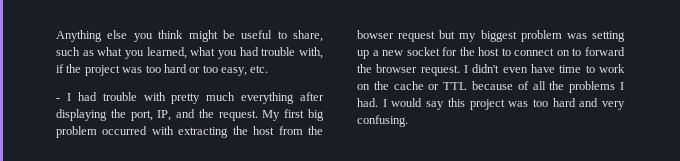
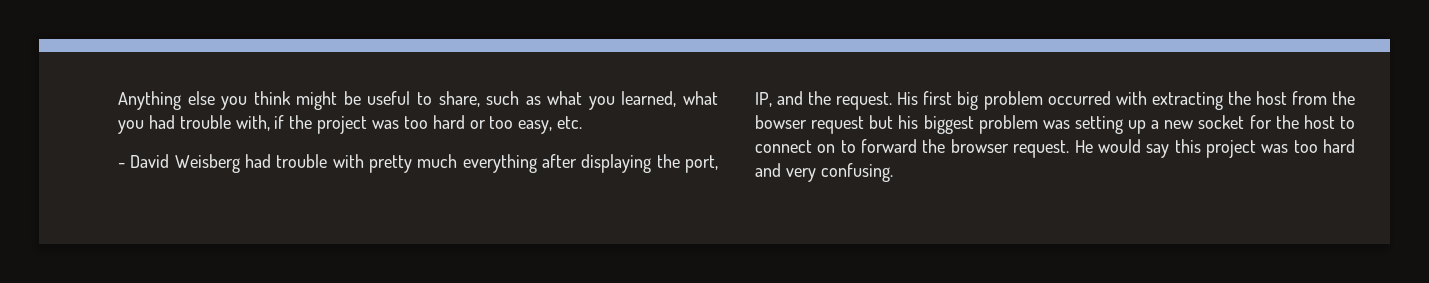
[66,93,71,101] I -> [130,154,240,173] David Weisberg
[262,110,281,121] My -> [897,92,919,105] His
[459,33,477,42] my -> [898,115,919,129] his
[464,64,625,73] [357,81,624,93] [357,98,387,107] I didn't even have time to work on the cache or TTL because of all the problems I had. I -> [1074,140,1093,153] He

